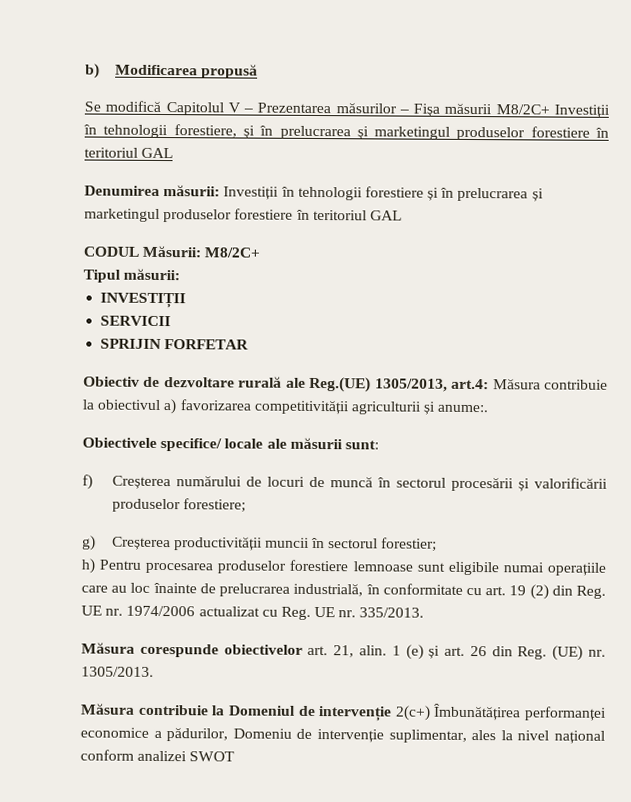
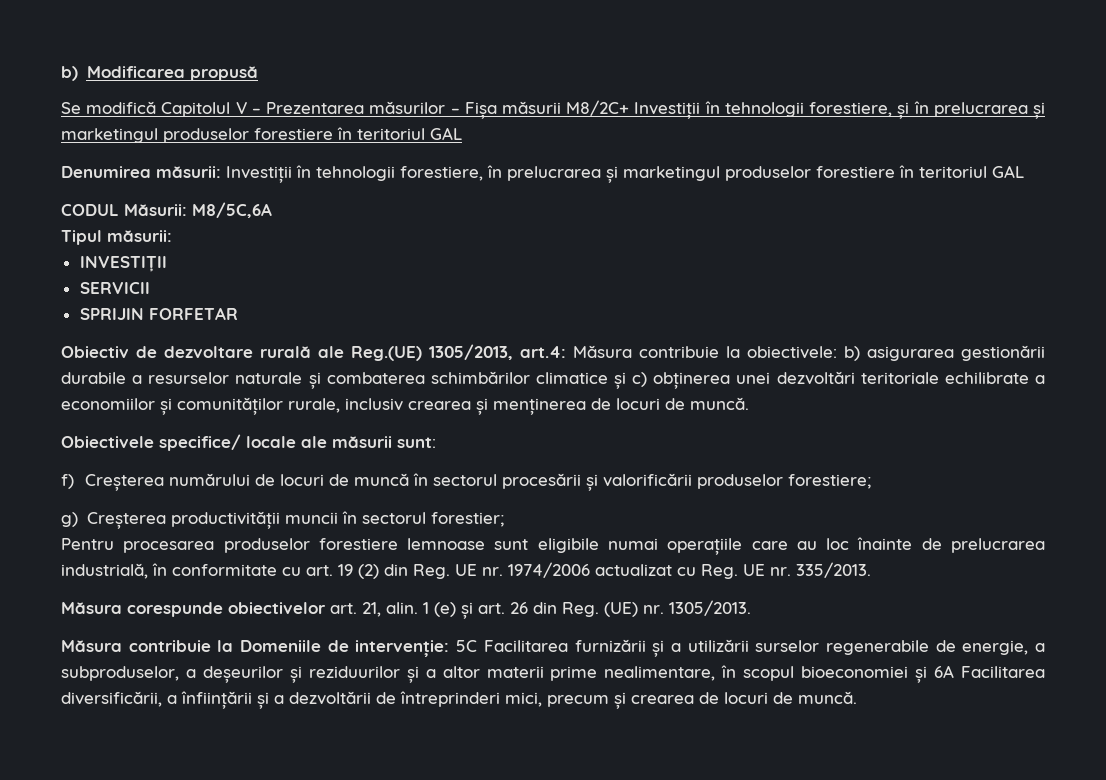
[364,186,440,201] forestiere și -> [400,166,483,181] forestiere,
[204,247,261,258] M8/2C+ -> [192,202,272,218] M8/5C,6A
[97,399,489,415] obiectivul a) favorizarea competitivității agriculturii și anume:. -> [747,345,1045,361] [61,371,1045,389] [61,397,749,415] obiectivele: b) asigurarea gestionării durabile a resurselor naturale și combaterea schimbărilor climatice și c) obținerea unei dezvoltări teritoriale echilibrate a economiilor și comunităților rurale, inclusiv crearea și menținerea de locuri de muncă.
[81,558,95,574] h) -> (504, 519) none
[227,703,607,722] [80,727,606,744] [80,749,236,762] Domeniul de intervenție 2(c+) Îmbunătățirea performanței economice a pădurilor, Domeniu de intervenție suplimentar, ales la nivel național conform analizei SWOT -> [240,639,1045,657] [61,665,1045,683] [61,691,857,709] Domeniile de intervenție: 5C Facilitarea furnizării și a utilizării surselor regenerabile de energie, a subproduselor, a deșeurilor și reziduurilor și a altor materii prime nealimentare, în scopul bioeconomiei și 6A Facilitarea diversificării, a înființării și a dezvoltării de întreprinderi mici, precum și crearea de locuri de muncă.

